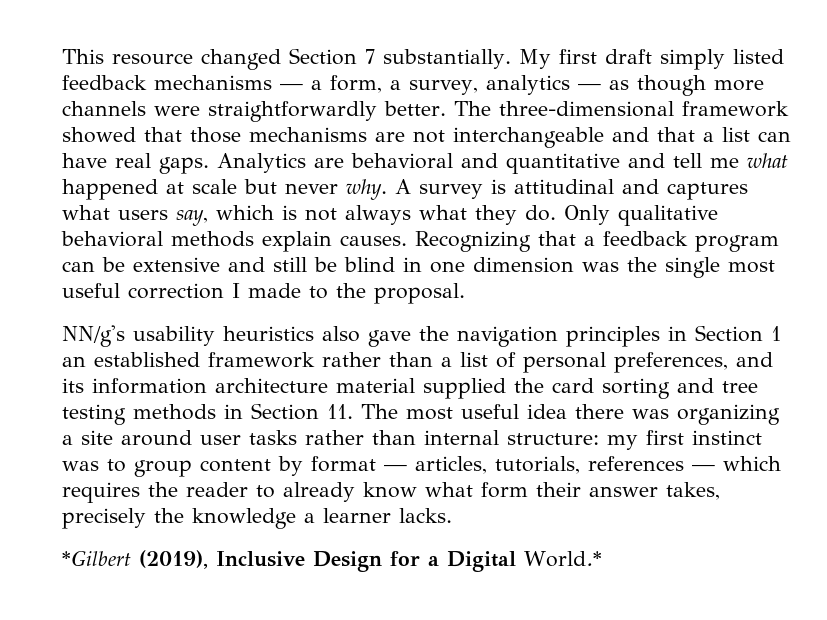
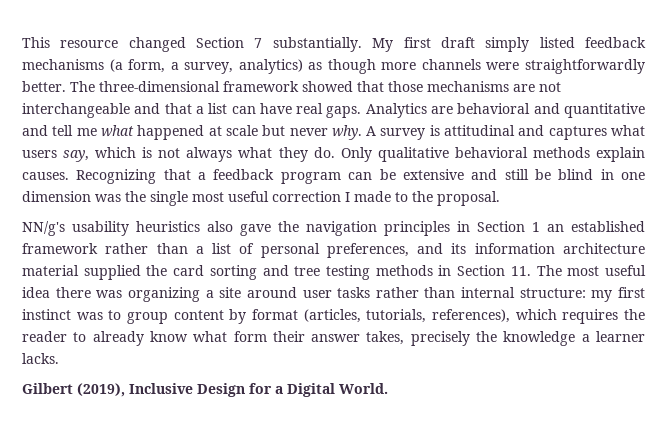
[280,80,322,90] — a -> [109,59,123,72] (a
[485,75,601,95] analytics — -> [238,59,303,74] analytics)
[384,456,715,474] — articles, tutorials, references — -> [303,309,511,323] (articles, tutorials, references),
[62,550,131,566] *Gilbert -> [22,383,73,394] Gilbert
[524,551,602,567] World.* -> [339,383,388,394] World.

